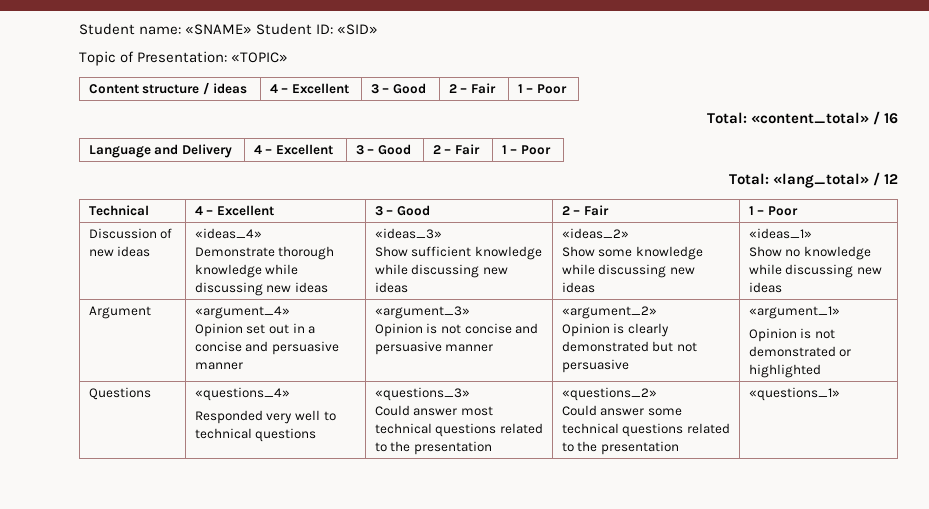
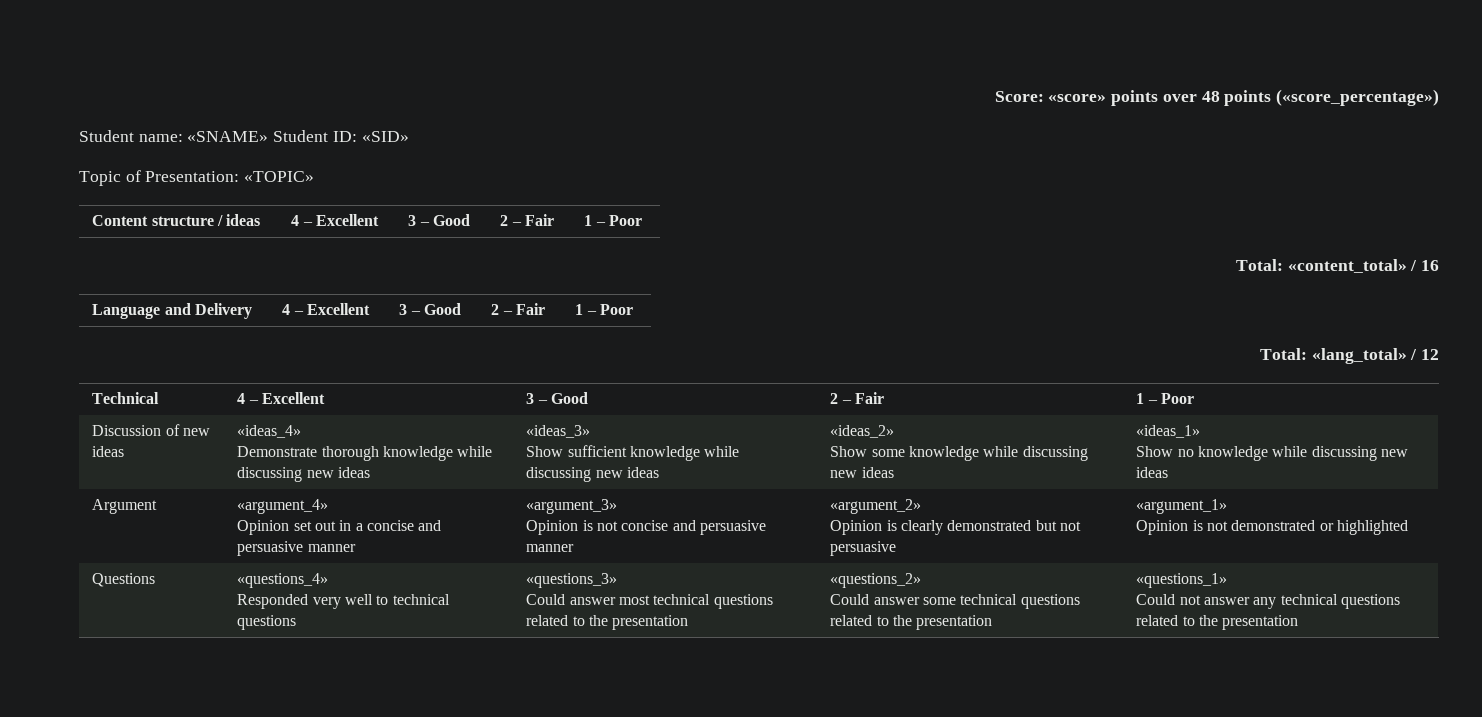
(79, 29) none -> [994,89,1439,106] Score: «score» points over 48 points («score_percentage») //
(840, 394) none -> [1136,594,1401,609] [1136,615,1299,630] // Could not answer any technical questions related to the presentation

